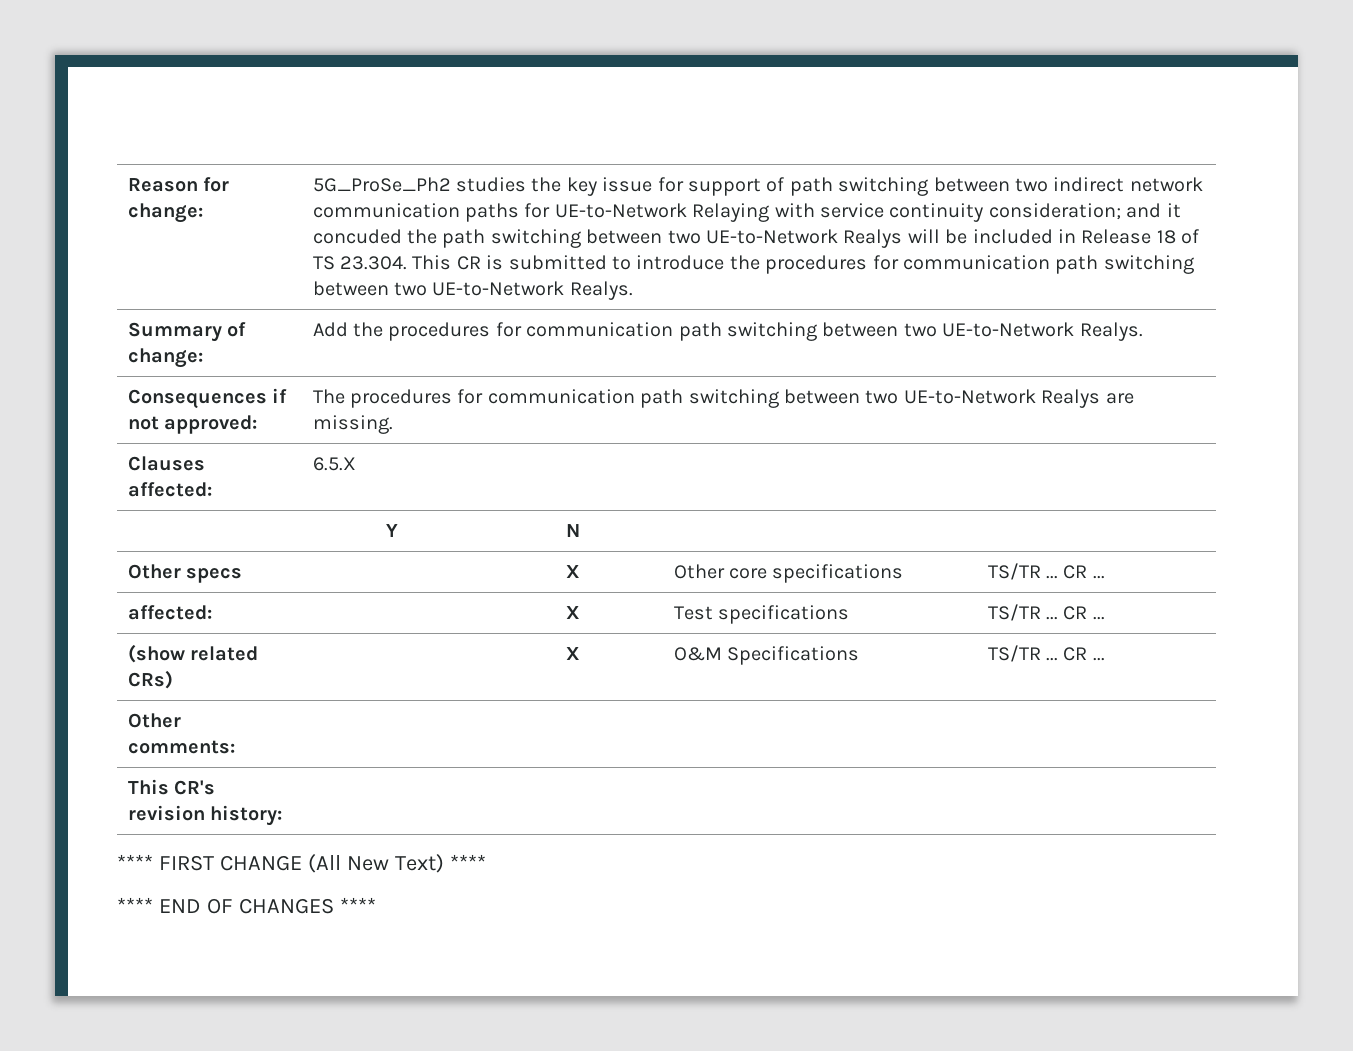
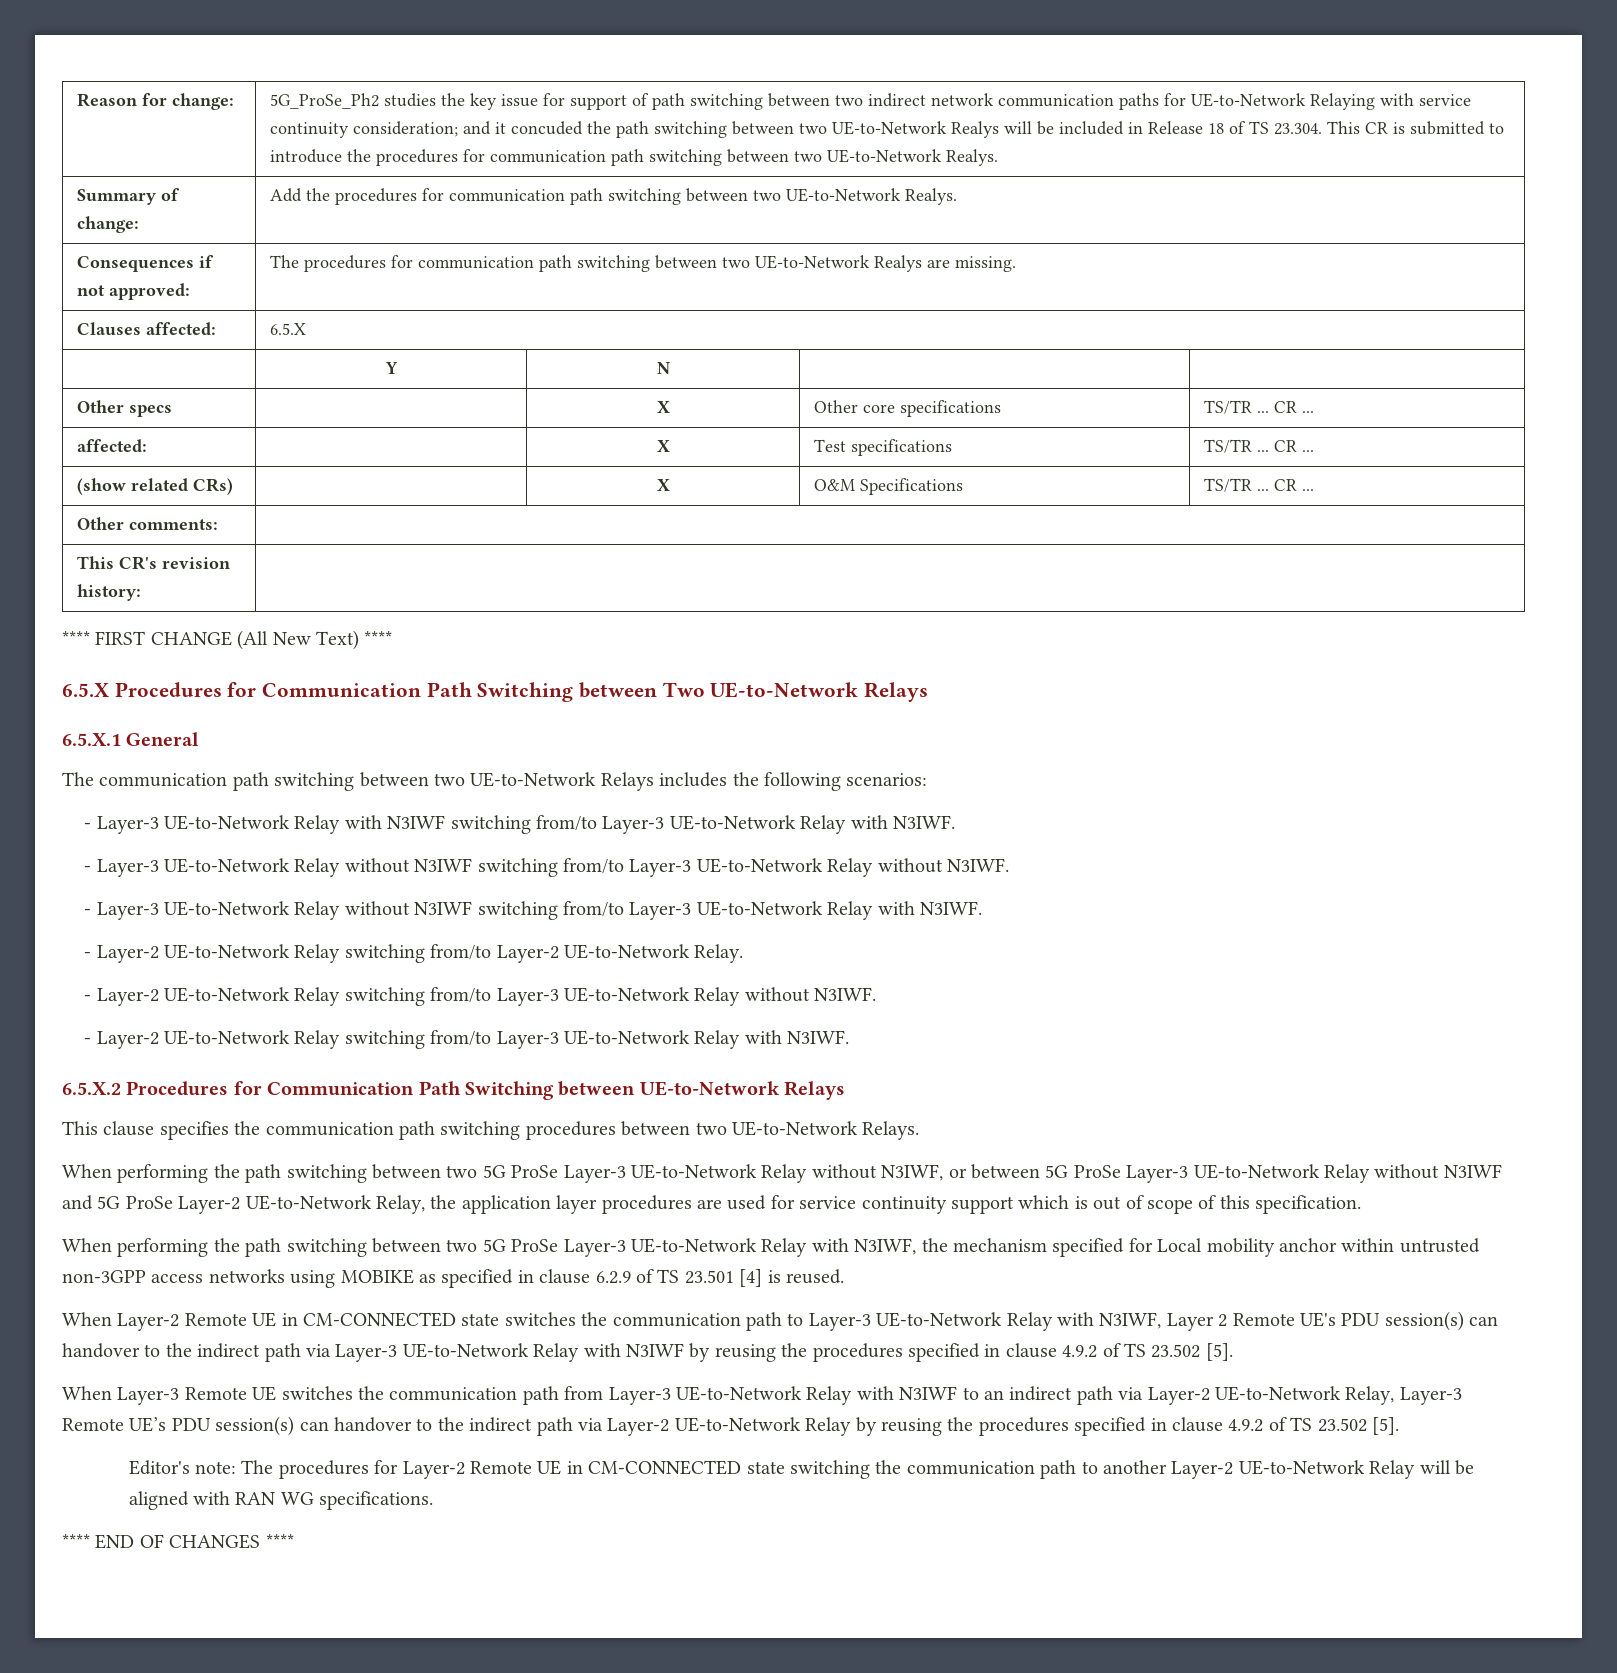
(486, 862) none -> [62,682,929,702] [62,732,200,746] [62,772,928,791] [84,815,955,834] [84,858,1009,877] [84,901,982,920] [84,944,744,963] [84,987,877,1006] [84,1030,850,1049] [62,1081,846,1100] [62,1121,920,1140] [62,1164,1502,1183] [62,1195,1362,1214] [62,1238,1480,1257] [62,1269,844,1288] [62,1311,1499,1331] [62,1343,1233,1362] [62,1386,1462,1405] [62,1416,1400,1436] [128,1460,1474,1479] [128,1491,434,1510] // 6.5.X Procedures for Communication Path Switching between Two UE-to-Network Relays // 6.5.X.1 General // The communication path switching between two UE-to-Network Relays includes the following scenarios: // - Layer-3 UE-to-Network Relay with N3IWF switching from/to Layer-3 UE-to-Network Relay with N3IWF. // - Layer-3 UE-to-Network Relay without N3IWF switching from/to Layer-3 UE-to-Network Relay without N3IWF. // - Layer-3 UE-to-Network Relay without N3IWF switching from/to Layer-3 UE-to-Network Relay with N3IWF. // - Layer-2 UE-to-Network Relay switching from/to Layer-2 UE-to-Network Relay. // - Layer-2 UE-to-Network Relay switching from/to Layer-3 UE-to-Network Relay without N3IWF. // - Layer-2 UE-to-Network Relay switching from/to Layer-3 UE-to-Network Relay with N3IWF. // 6.5.X.2 Procedures for Communication Path Switching between UE-to-Network Relays // This clause specifies the communication path switching procedures between two UE-to-Network Relays. // When performing the path switching between two 5G ProSe Layer-3 UE-to-Network Relay without N3IWF, or between 5G ProSe Layer-3 UE-to-Network Relay without N3IWF and 5G ProSe Layer-2 UE-to-Network Relay, the application layer procedures are used for service continuity support which is out of scope of this specification. // When performing the path switching between two 5G ProSe Layer-3 UE-to-Network Relay with N3IWF, the mechanism specified for Local mobility anchor within untrusted non-3GPP access networks using MOBIKE as specified in clause 6.2.9 of TS 23.501 [4] is reused. // When Layer-2 Remote UE in CM-CONNECTED state switches the communication path to Layer-3 UE-to-Network Relay with N3IWF, Layer 2 Remote UE's PDU session(s) can handover to the indirect path via Layer-3 UE-to-Network Relay with N3IWF by reusing the procedures specified in clause 4.9.2 of TS 23.502 [5]. // When Layer-3 Remote UE switches the communication path from Layer-3 UE-to-Network Relay with N3IWF to an indirect path via Layer-2 UE-to-Network Relay, Layer-3 Remote UE’s PDU session(s) can handover to the indirect path via Layer-2 UE-to-Network Relay by reusing the procedures specified in clause 4.9.2 of TS 23.502 [5]. // Editor's note: The procedures for Layer-2 Remote UE in CM-CONNECTED state switching the communication path to another Layer-2 UE-to-Network Relay will be aligned with RAN WG specifications.

